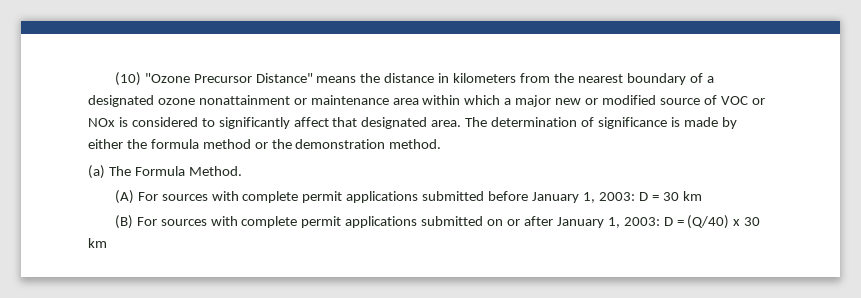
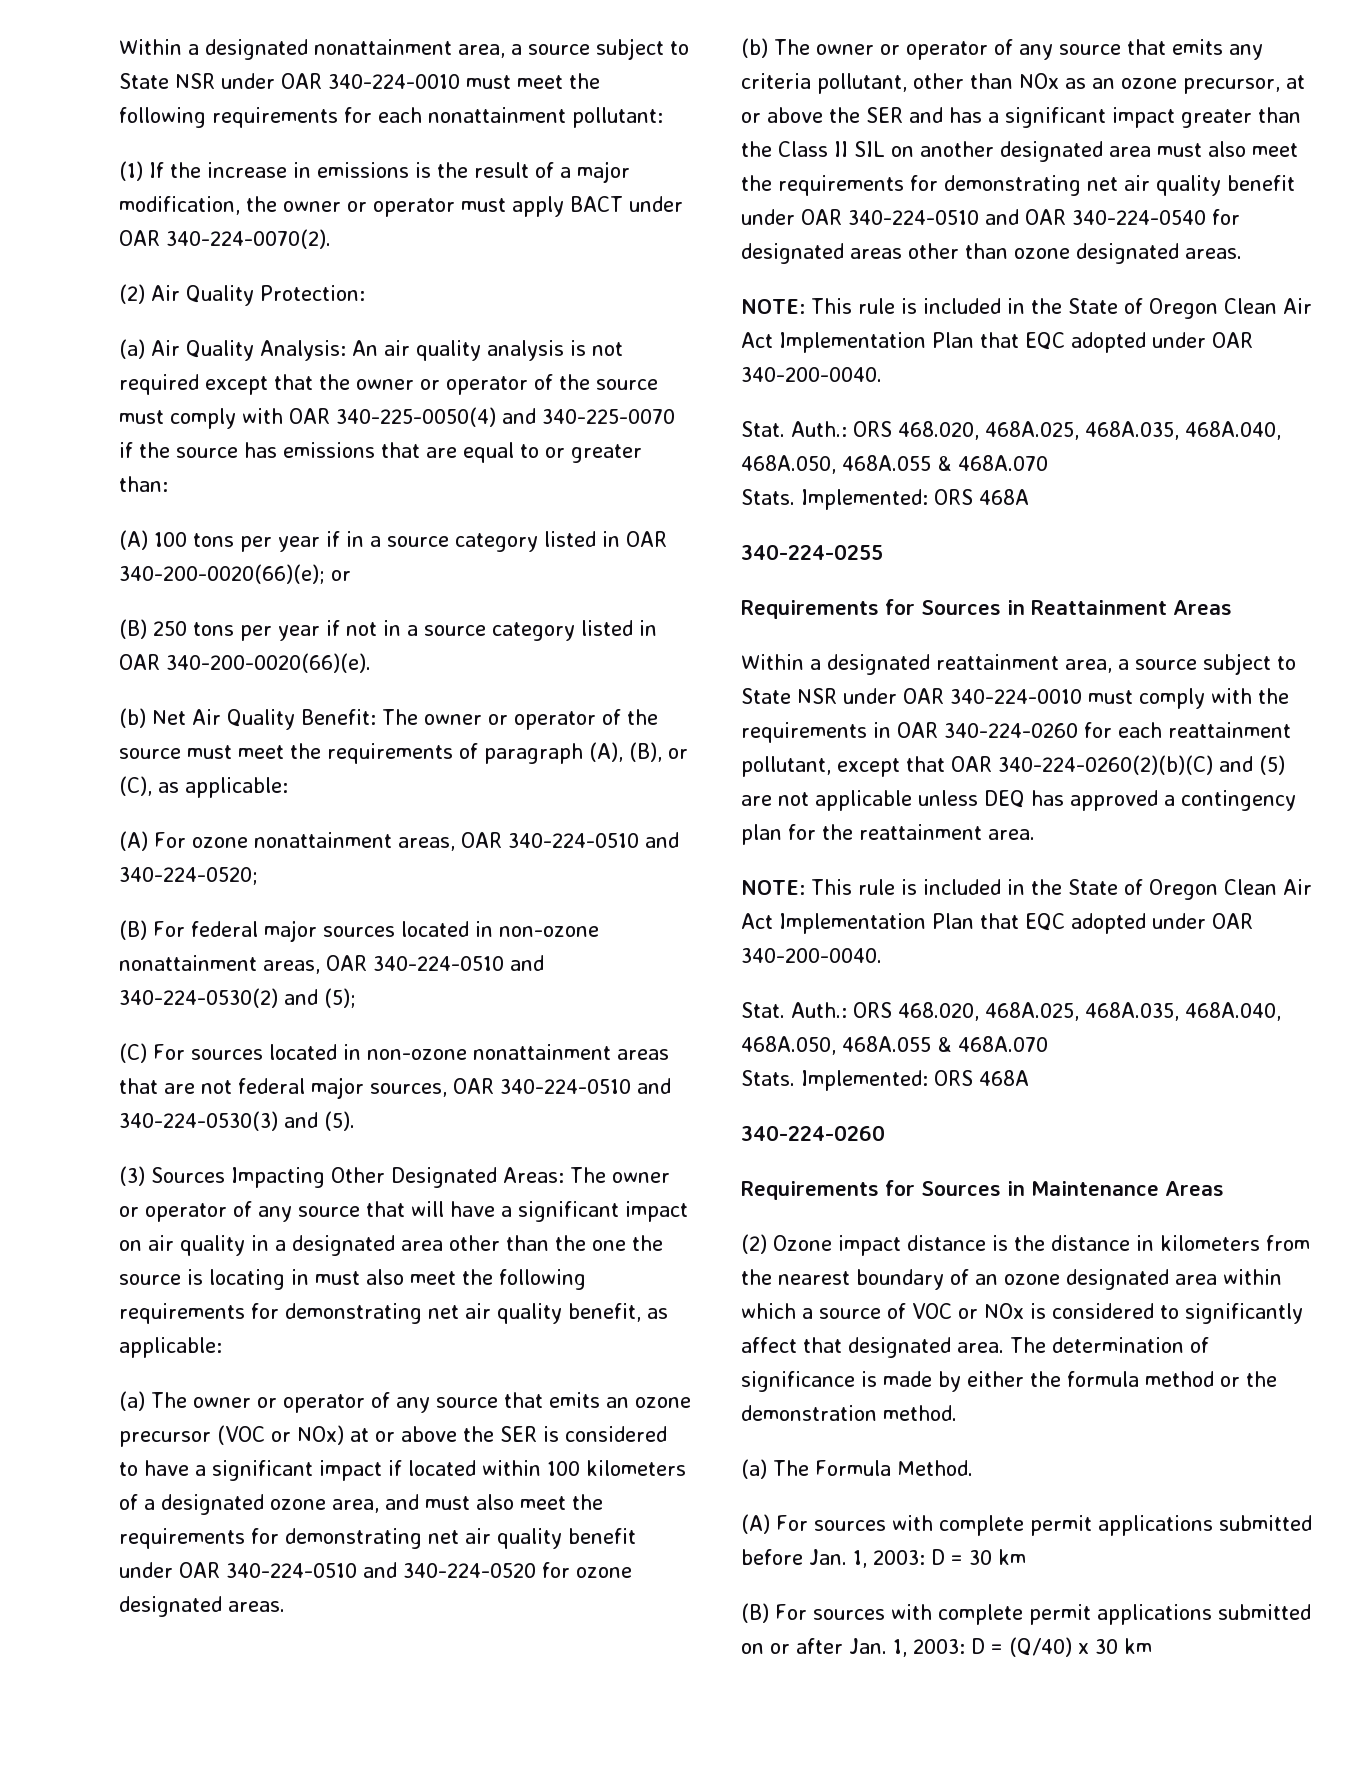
[114,72,357,86] (10) "Ozone Precursor Distance" means -> [119,38,689,60] [119,73,600,89] [119,107,663,128] [119,161,630,183] [119,196,683,217] [119,229,331,249] [119,284,365,306] [119,339,623,361] [119,374,658,395] [119,407,675,429] [119,442,642,463] [119,476,168,492] [119,530,667,552] [119,564,351,584] [119,619,657,641] [119,653,371,673] [119,708,658,730] [119,742,688,764] [119,776,288,798] [119,831,679,851] [119,867,258,885] [119,920,599,942] [119,955,544,974] [119,988,356,1008] [119,1043,669,1063] [119,1077,671,1099] [119,1111,355,1131] [119,1166,670,1188] [119,1201,688,1222] [119,1235,663,1256] [119,1269,586,1290] [119,1303,668,1324] [119,1337,222,1358] [119,1391,691,1413] [119,1425,667,1447] [119,1460,686,1481] [119,1494,603,1515] [119,1528,636,1549] [119,1562,632,1578] [119,1596,285,1617] [741,38,1263,60] [741,73,1305,94] [741,107,1301,128] [741,141,1298,162] [741,175,1295,196] [741,209,1240,225] [741,243,1242,264] [741,298,1312,319] [741,332,1253,353] [741,367,882,382] [741,421,1281,440] [741,455,1048,474] [741,489,1029,510] [741,544,883,560] [741,599,1232,619] [741,653,1296,675] [741,688,1289,709] [741,722,1291,743] [741,755,1285,777] [741,790,1296,811] [741,824,1035,845] [741,879,1312,900] [741,913,1253,934] [741,948,882,963] [741,1002,1281,1021] [741,1036,1048,1055] [741,1070,1029,1091] [741,1125,885,1141] [741,1180,1224,1200] [741,1234,1008,1256] Within a designated nonattainment area, a source subject to State NSR under OAR 340-224-0010 must meet the following requirements for each nonattainment pollutant: // (1) If the increase in emissions is the result of a major modification, the owner or operator must apply BACT under OAR 340-224-0070(2). // (2) Air Quality Protection: // (a) Air Quality Analysis: An air quality analysis is not required except that the owner or operator of the source must comply with OAR 340-225-0050(4) and 340-225-0070 if the source has emissions that are equal to or greater than: // (A) 100 tons per year if in a source category listed in OAR 340-200-0020(66)(e); or // (B) 250 tons per year if not in a source category listed in OAR 340-200-0020(66)(e). // (b) Net Air Quality Benefit: The owner or operator of the source must meet the requirements of paragraph (A), (B), or (C), as applicable: // (A) For ozone nonattainment areas, OAR 340-224-0510 and 340-224-0520; // (B) For federal major sources located in non-ozone nonattainment areas, OAR 340-224-0510 and 340-224-0530(2) and (5); // (C) For sources located in non-ozone nonattainment areas that are not federal major sources, OAR 340-224-0510 and 340-224-0530(3) and (5). // (3) Sources Impacting Other Designated Areas: The owner or operator of any source that will have a significant impact on air quality in a designated area other than the one the source is locating in must also meet the following requirements for demonstrating net air quality benefit, as applicable: // (a) The owner or operator of any source that emits an ozone precursor (VOC or NOx) at or above the SER is considered to have a significant impact if located within 100 kilometers of a designated ozone area, and must also meet the requirements for demonstrating net air quality benefit under OAR 340-224-0510 and 340-224-0520 for ozone designated areas. // (b) The owner or operator of any source that emits any criteria pollutant, other than NOx as an ozone precursor, at or above the SER and has a significant impact greater than the Class II SIL on another designated area must also meet the requirements for demonstrating net air quality benefit under OAR 340-224-0510 and OAR 340-224-0540 for designated areas other than ozone designated areas. // NOTE: This rule is included in the State of Oregon Clean Air Act Implementation Plan that EQC adopted under OAR 340-200-0040. // Stat. Auth.: ORS 468.020, 468A.025, 468A.035, 468A.040, 468A.050, 468A.055 & 468A.070 // Stats. Implemented: ORS 468A // 340-224-0255 // Requirements for Sources in Reattainment Areas // Within a designated reattainment area, a source subject to State NSR under OAR 340-224-0010 must comply with the requirements in OAR 340-224-0260 for each reattainment pollutant, except that OAR 340-224-0260(2)(b)(C) and (5) are not applicable unless DEQ has approved a contingency plan for the reattainment area. // NOTE: This rule is included in the State of Oregon Clean Air Act Implementation Plan that EQC adopted under OAR 340-200-0040. // Stat. Auth.: ORS 468.020, 468A.025, 468A.035, 468A.040, 468A.050, 468A.055 & 468A.070 // Stats. Implemented: ORS 468A // 340-224-0260 // Requirements for Sources in Maintenance Areas // (2) Ozone impact distance is
[706,76,714,83] [88,95,656,107] a designated ozone nonattainment or maintenance area within which a major new or modified -> [975,1269,1282,1290] [741,1303,813,1319] an ozone designated area within which a
[532,192,580,203] January -> [809,1549,847,1565] Jan.
[556,217,604,228] January -> [849,1638,887,1654] Jan.

